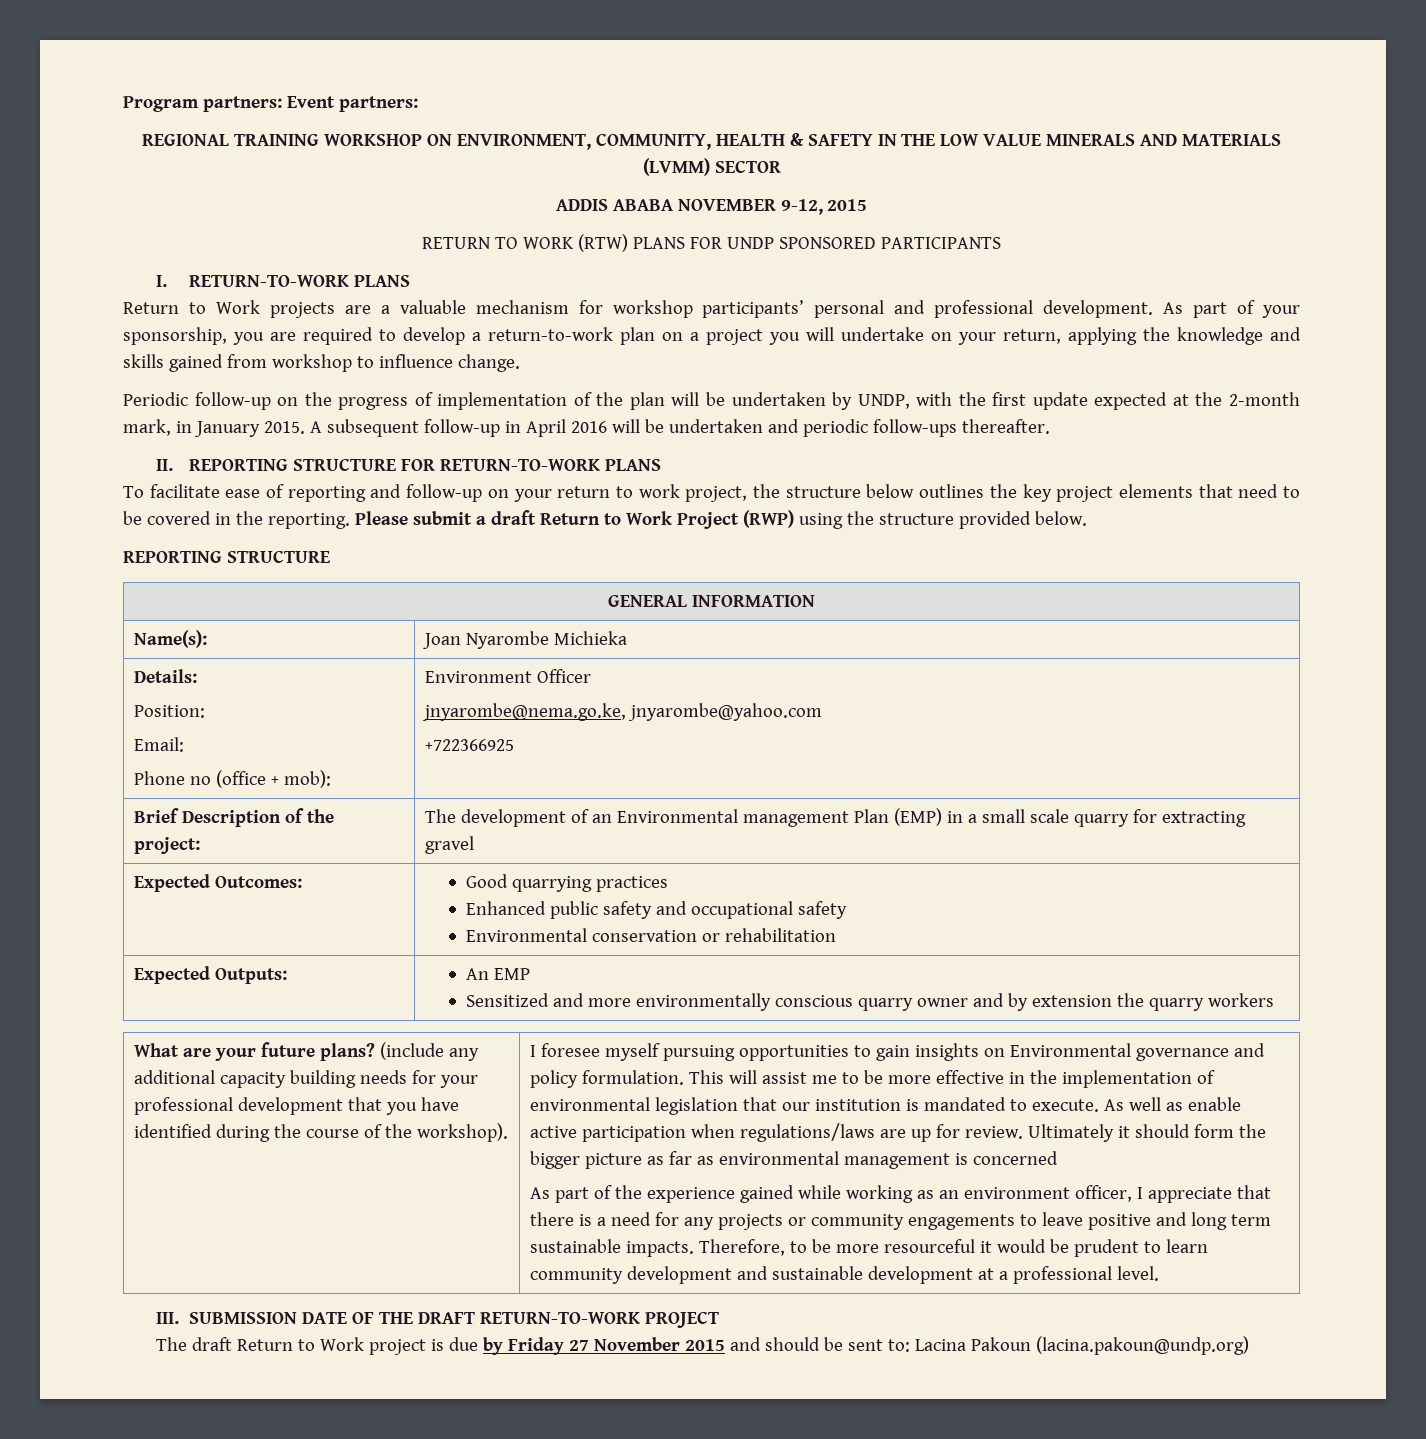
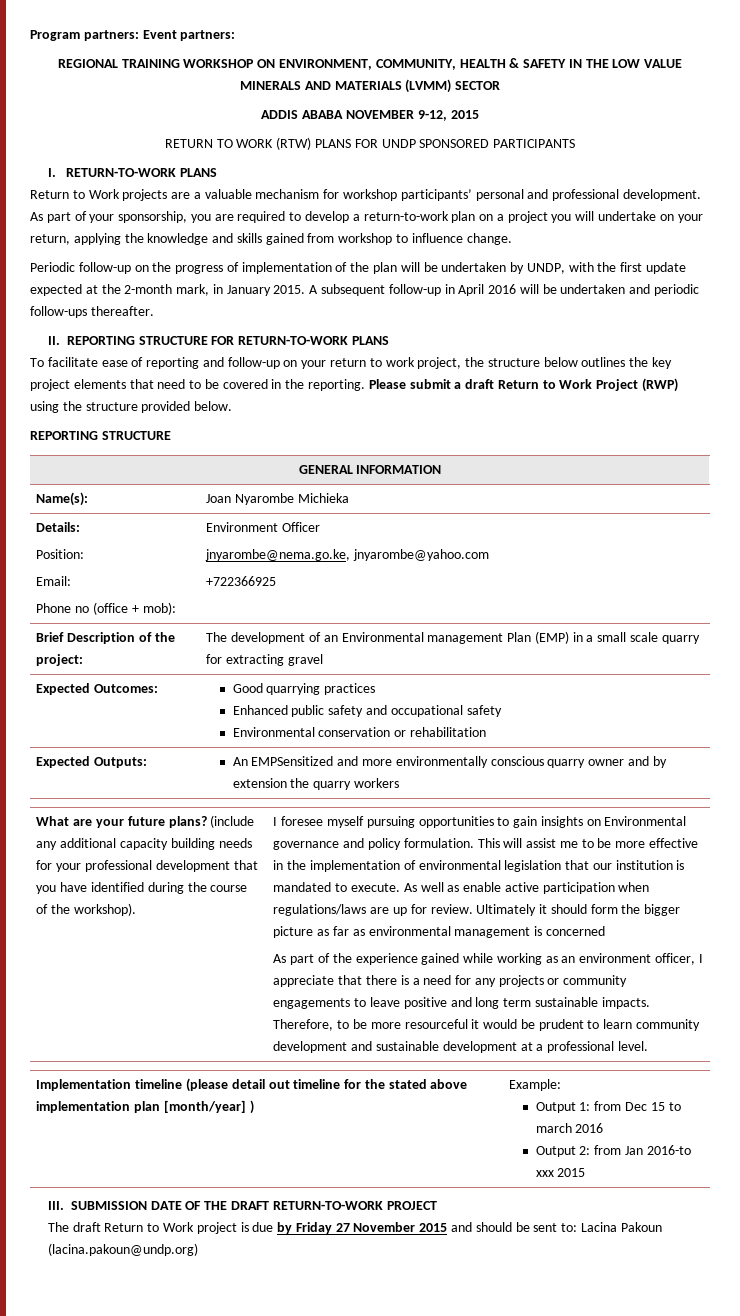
[493,968,530,980] [465,993,549,1007] EMP // Sensitized -> [251,756,334,766] EMPSensitized
(1160, 1273) none -> [36,1078,468,1092] [36,1100,254,1114] [509,1079,562,1091] [535,1101,681,1113] [535,1123,604,1133] [535,1145,691,1157] [535,1168,586,1177] // Implementation timeline (please detail out timeline for the stated above implementation plan [month/year] ) | Example: // Output 1: from Dec 15 to march 2016 // Output 2: from Jan 2016-to xxx 2015

